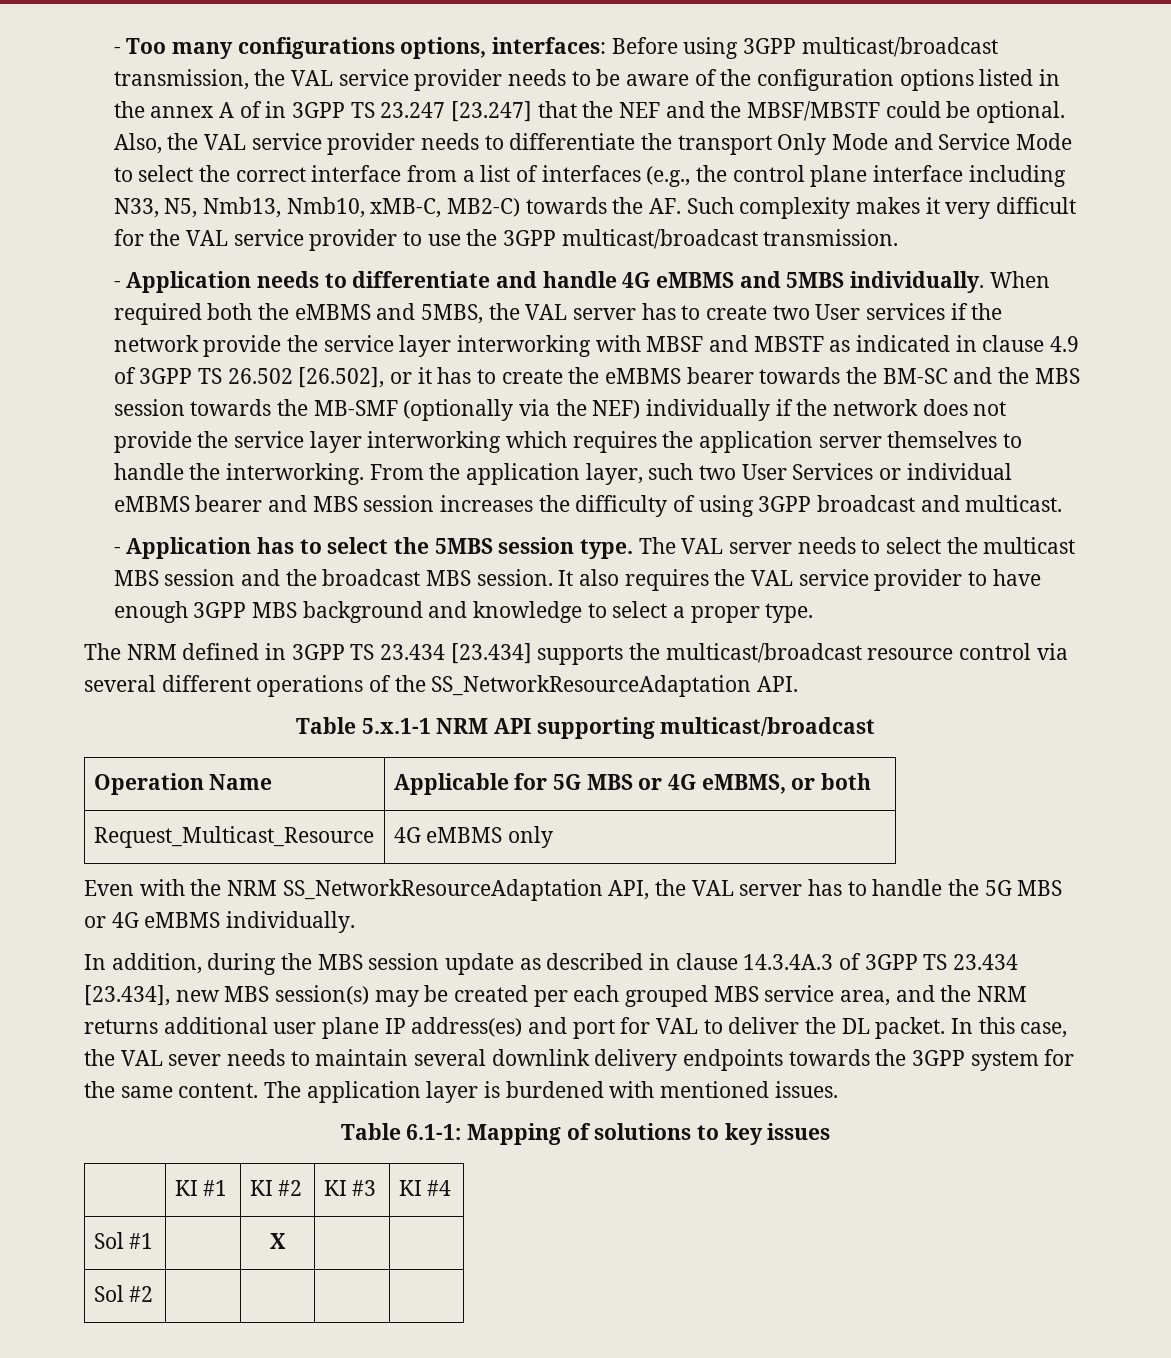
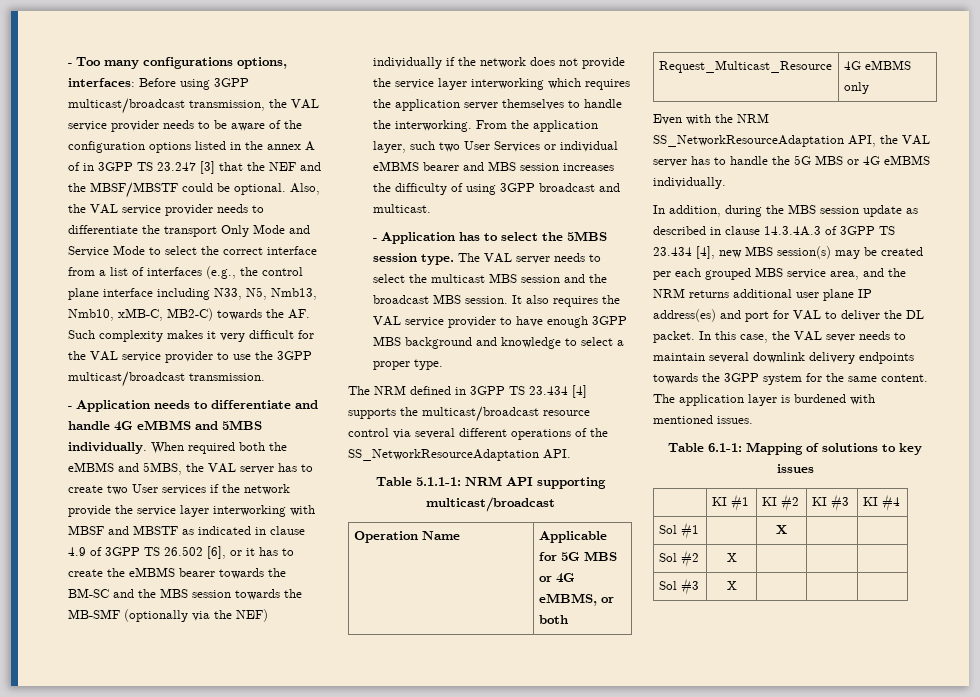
[451,101,533,122] [23.247] -> [200,161,216,174] [3]
[298,367,385,388] [26.502], -> [207,546,227,559] [6],
[450,643,532,664] [23.434] -> [572,385,587,398] [4]
[361,718,431,734] 5.x.1-1 -> [415,477,461,486] 5.1.1-1:
[84,985,170,1006] [23.434], -> [696,246,715,259] [4],
(154, 1294) none -> [726,553,737,562] [658,578,699,595] [726,581,737,590] X | | | // Sol #3 | X

